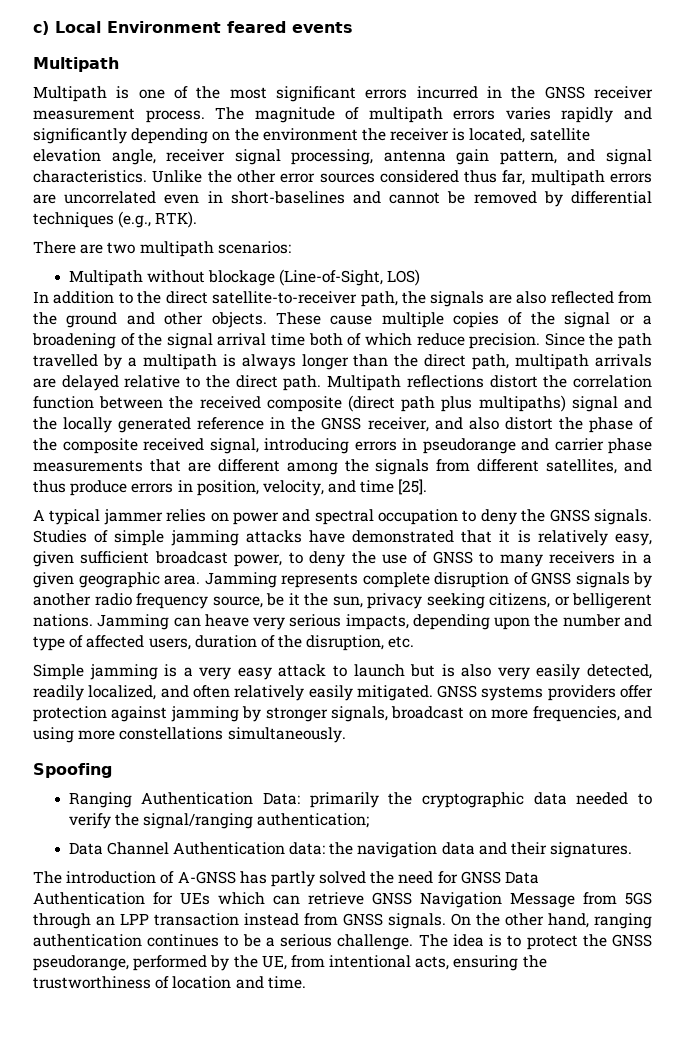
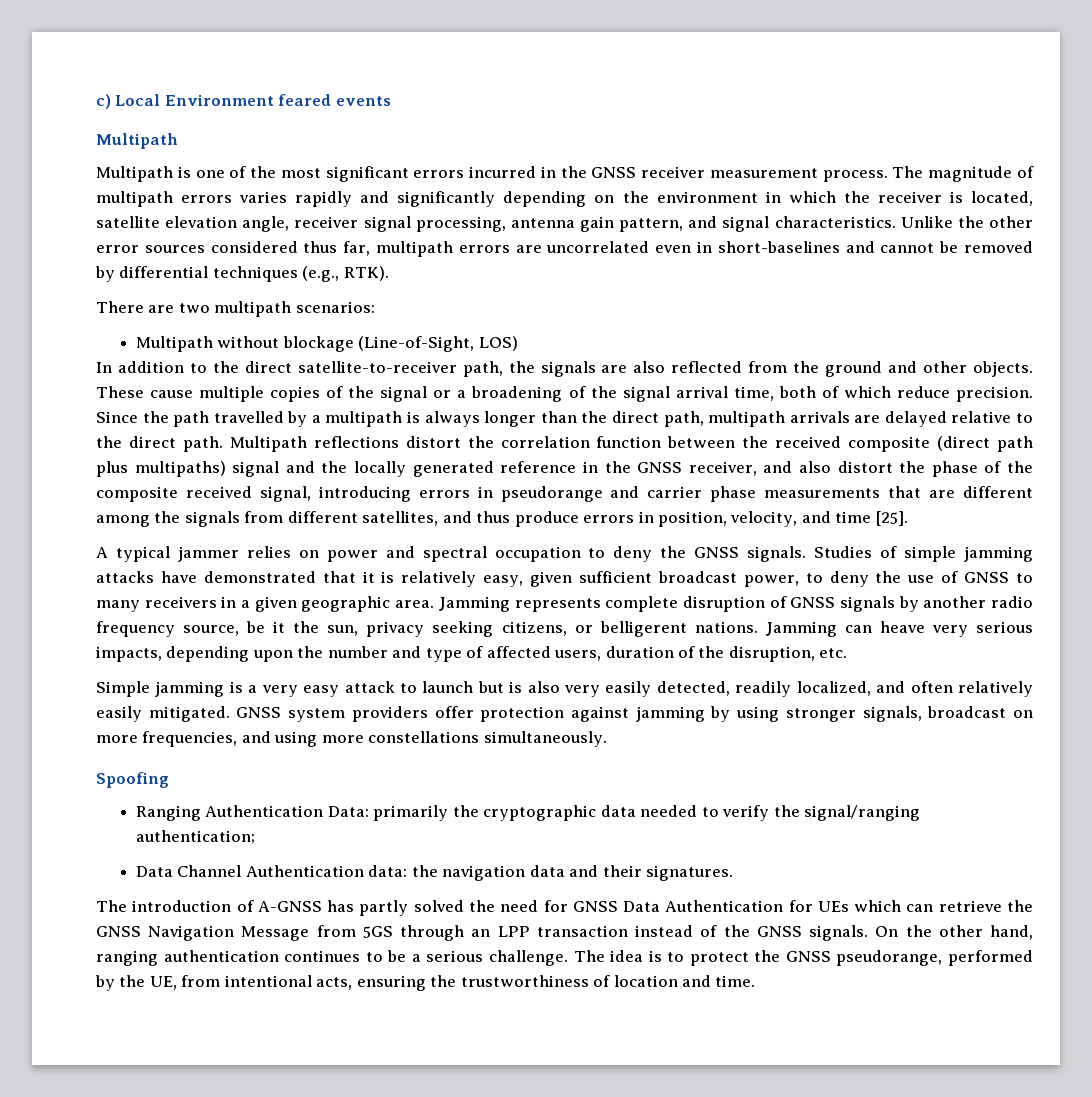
(358, 134) none -> [765,191,836,203] in which
[271,333,306,346] time -> [733,386,774,401] time,
[481,686,544,701] systems -> [288,708,346,722] system
(262, 714) none -> [736,706,780,722] using
(364, 898) none -> [1007,900,1034,912] the
[304,913,338,926] from -> [700,925,750,937] of the

